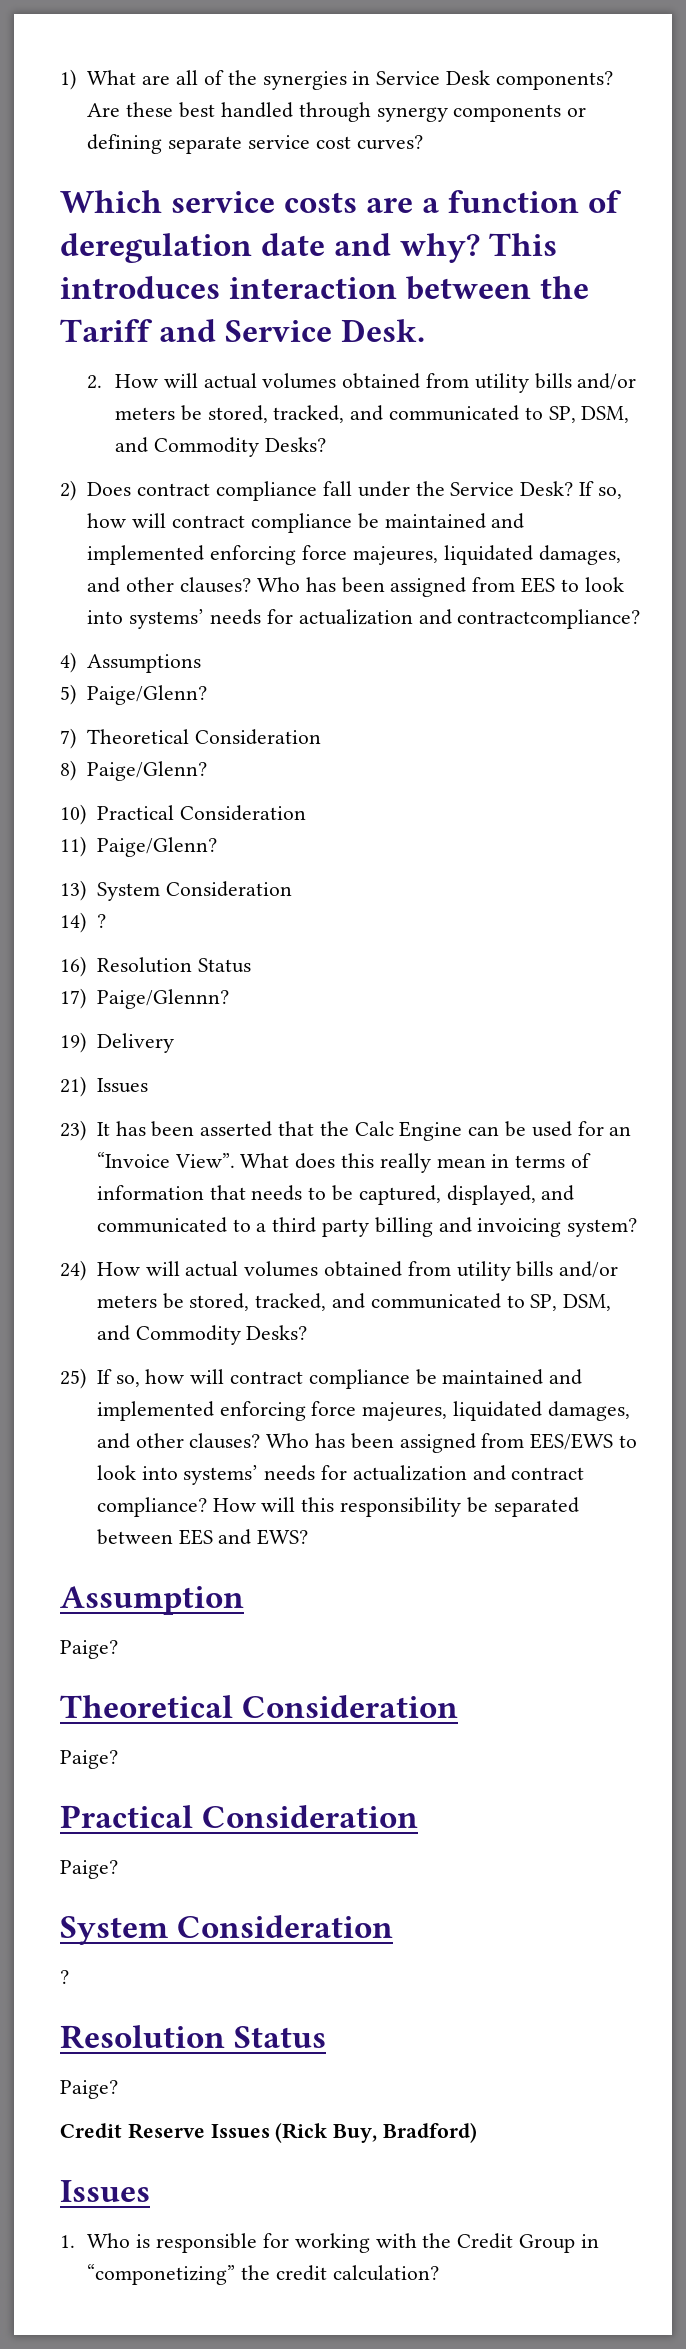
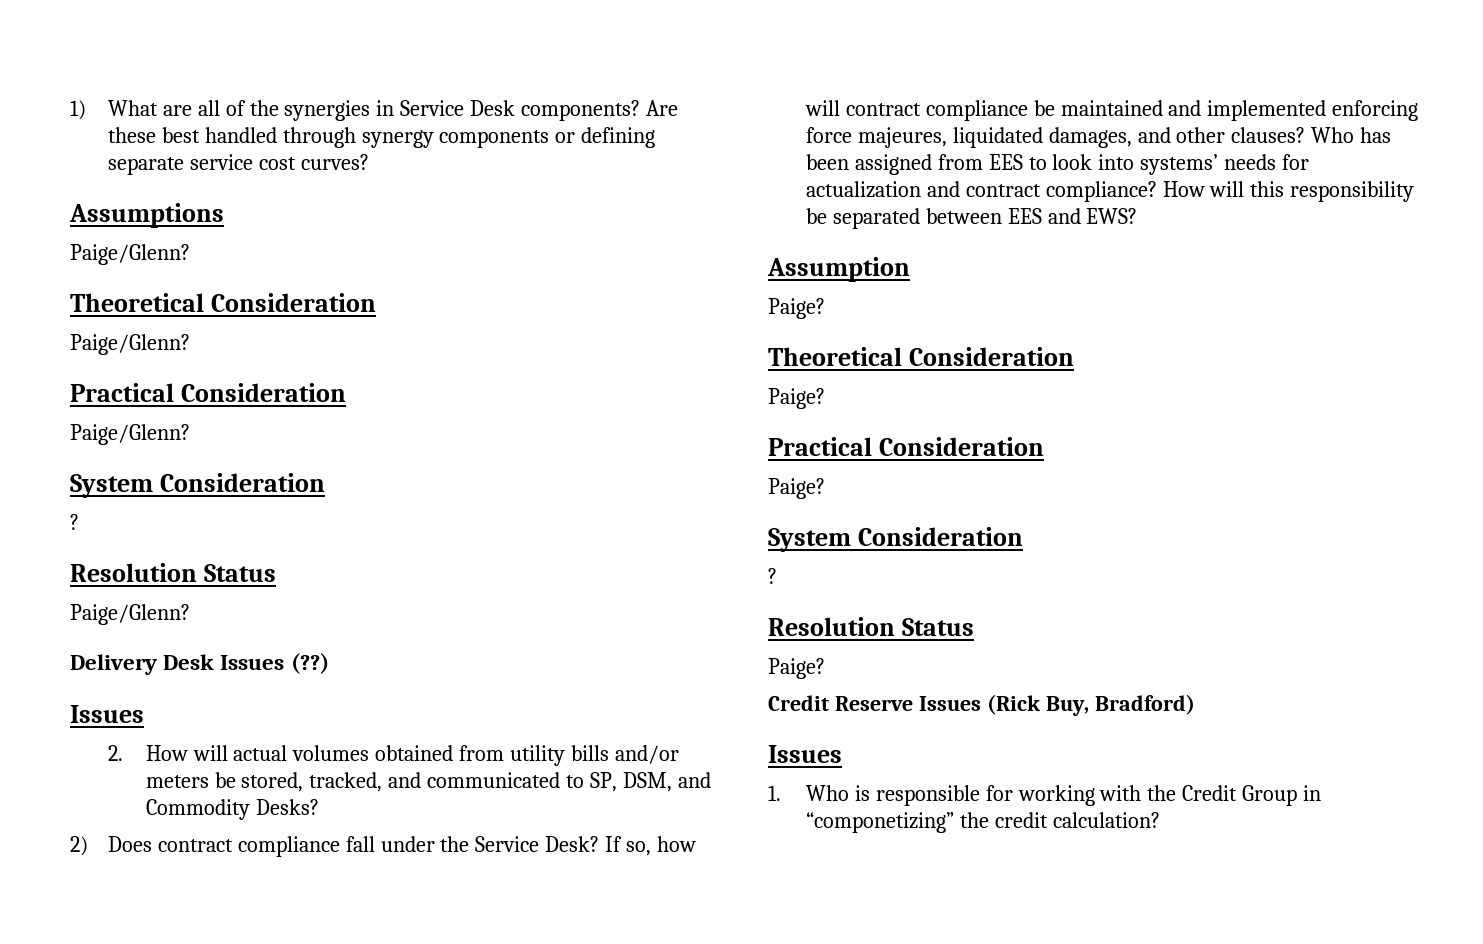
[60,190,623,213] [60,233,558,263] [60,276,590,300] [60,319,426,342] Which service costs are a function of deregulation date and why? This introduces interaction between the Tariff and Service Desk. -> [69,203,224,228] [70,244,190,265] [70,293,376,312] [70,334,190,355] [70,383,346,402] [70,424,190,445] [70,473,325,498] [70,514,79,530] [70,563,276,582] [70,604,190,625] [70,653,329,675] [70,705,144,723] Assumptions // Paige/Glenn? // Theoretical Consideration // Paige/Glenn? // Practical Consideration // Paige/Glenn? // System Consideration // ? // Resolution Status // Paige/Glenn? // Delivery Desk Issues (??) // Issues
[457,609,641,629] [60,652,202,673] [60,684,208,705] [60,728,322,749] [60,760,208,781] [60,804,306,825] [60,836,217,857] [60,880,292,901] [60,912,106,933] [60,956,251,977] [60,988,229,1009] [60,1032,174,1053] [60,1076,148,1097] [60,1120,632,1141] [96,1152,591,1173] [96,1185,575,1205] [96,1217,638,1237] [60,1260,619,1281] [96,1293,612,1311] [96,1325,308,1345] [60,1368,583,1389] [96,1401,630,1421] [96,1433,637,1453] [96,1465,506,1485] contractcompliance? // 4) Assumptions // 5) Paige/Glenn? // 7) Theoretical Consideration // 8) Paige/Glenn? // 10) Practical Consideration // 11) Paige/Glenn? // 13) System Consideration // 14) ? // 16) Resolution Status // 17) Paige/Glennn? // 19) Delivery // 21) Issues // 23) It has been asserted that the Calc Engine can be used for an “Invoice View”. What does this really mean in terms of information that needs to be captured, displayed, and communicated to a third party billing and invoicing system? // 24) How will actual volumes obtained from utility bills and/or meters be stored, tracked, and communicated to SP, DSM, and Commodity Desks? // 25) If so, how will contract compliance be maintained and implemented enforcing force majeures, liquidated damages, and other clauses? Who has been assigned from EES/EWS to look into systems’ needs for actualization and -> (960, 189) none

